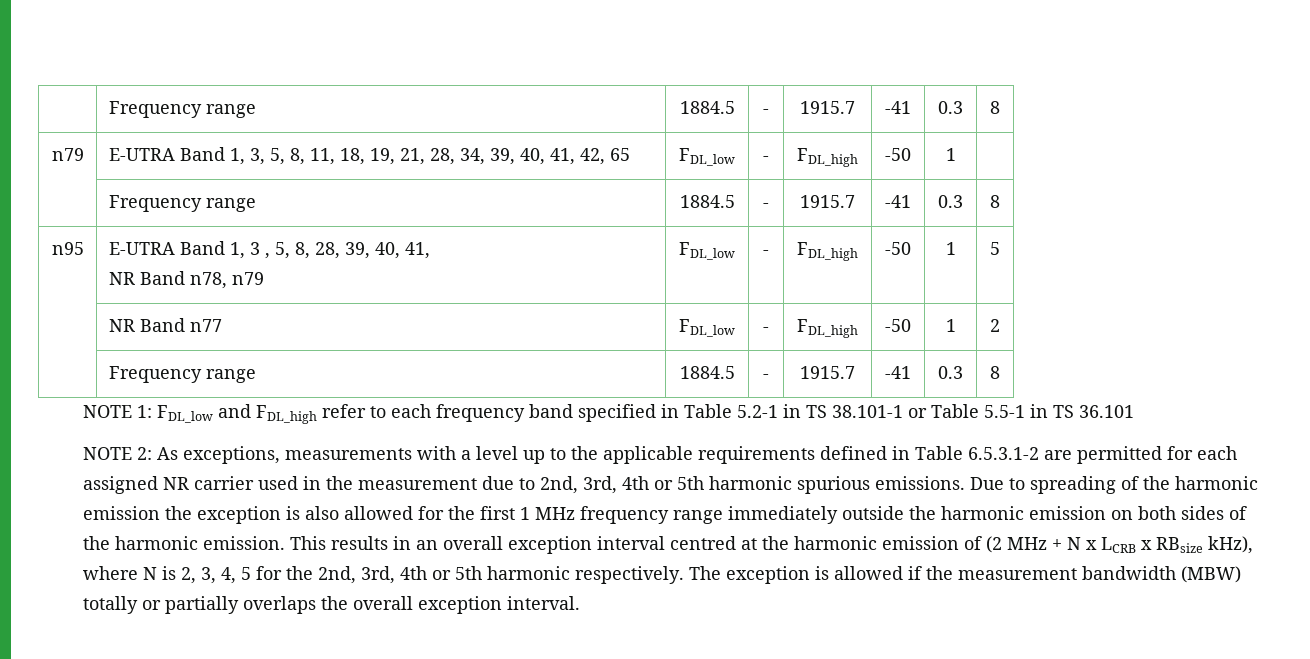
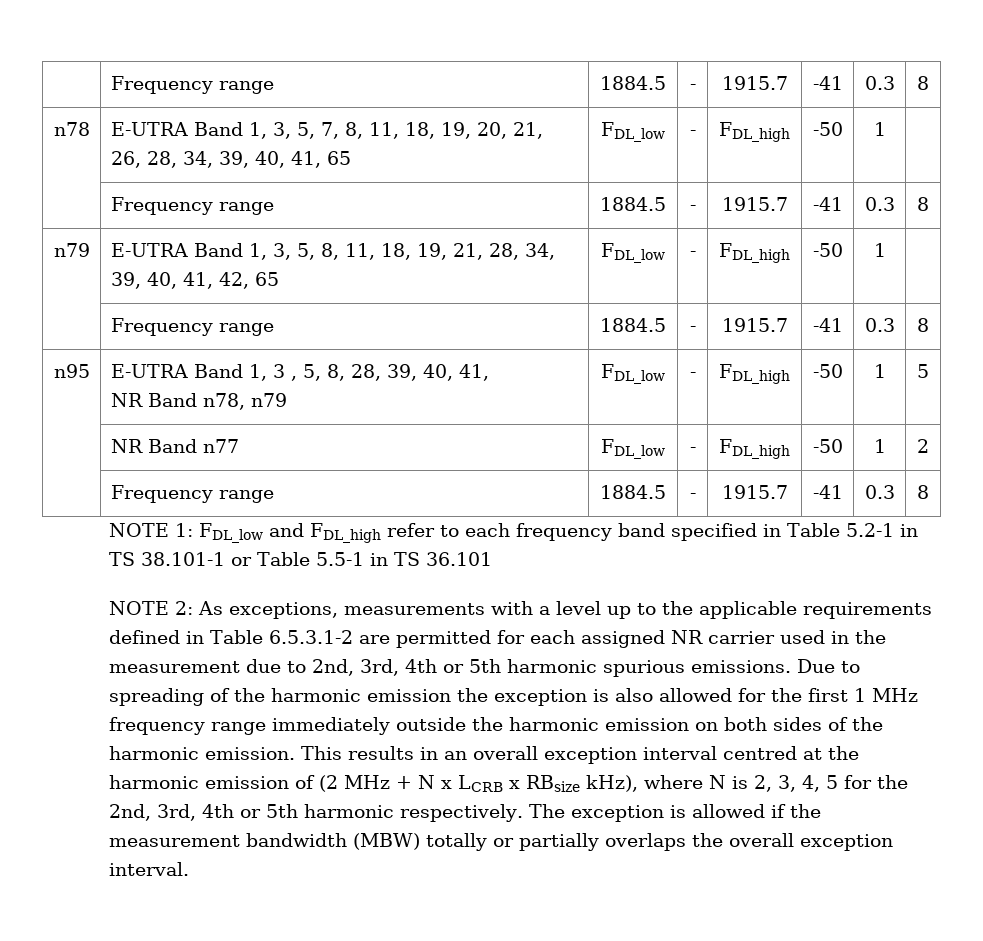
[108,101,256,118] [679,101,735,114] [763,109,769,114] [800,101,855,114] [885,101,911,114] [938,101,963,114] [990,101,1000,114] | Frequency range | 1884.5 | - | 1915.7 | -41 | 0.3 | 8 -> [110,76,274,94] [600,76,666,90] [689,84,696,90] [721,76,788,90] [812,76,843,90] [864,76,895,90] [917,76,929,90] [53,122,90,136] [110,122,543,139] [110,151,351,168] [601,122,665,142] [689,130,696,136] [719,122,790,142] [812,122,843,136] [873,122,886,136] [110,197,274,215] [600,197,666,211] [689,205,696,211] [721,197,788,211] [812,197,843,211] [864,197,895,211] [917,197,929,211] | Frequency range | 1884.5 | - | 1915.7 | -41 | 0.3 | 8 // n78 | E-UTRA Band 1, 3, 5, 7, 8, 11, 18, 19, 20, 21, 26, 28, 34, 39, 40, 41, 65 | FDL_low | - | FDL_high | -50 | 1 | // | Frequency range | 1884.5 | - | 1915.7 | -41 | 0.3 | 8

